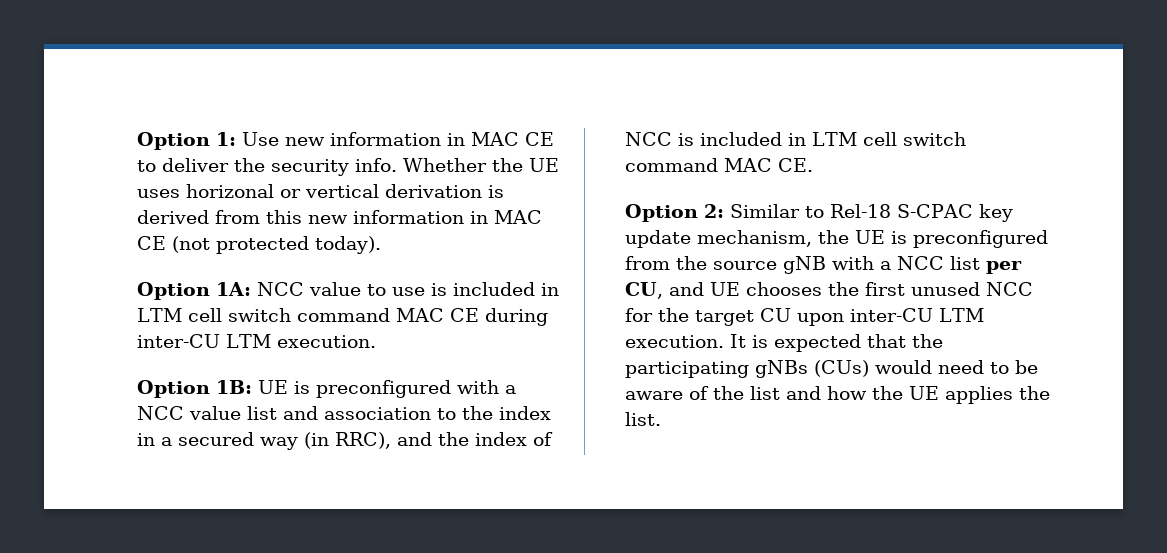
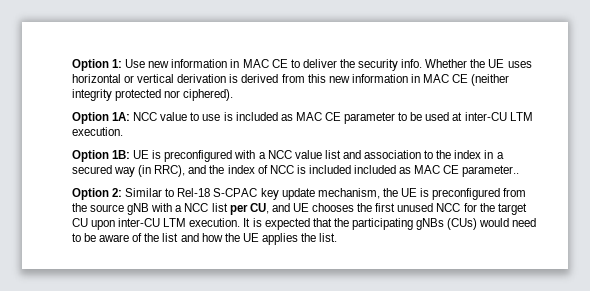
[185,184,274,198] horizonal -> [71,74,121,83] horizontal
[171,236,381,254] (not protected today). -> [471,74,510,86] [71,89,234,101] (neither integrity protected nor ciphered).
[540,283,559,296] [136,308,548,326] in LTM cell switch command MAC CE during -> [280,112,463,124] as MAC CE parameter to be used at
[787,132,966,146] [624,158,813,172] in LTM cell switch command MAC CE. -> [354,165,520,177] included as MAC CE parameter..

